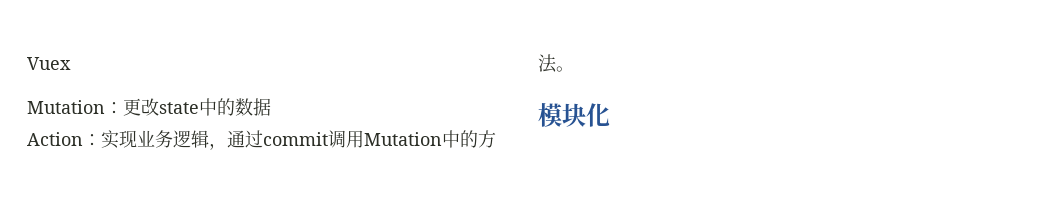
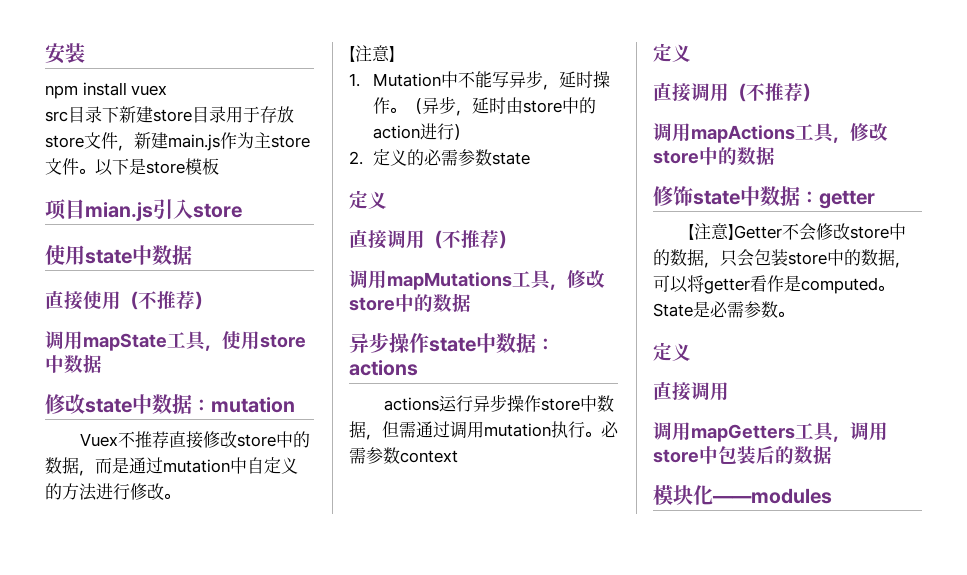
[27,57,71,70] [27,98,271,116] [27,130,496,150] [538,54,574,73] Vuex // Mutation：更改state中的数据 // Action：实现业务逻辑，通过commit调用Mutation中的方法。 -> [45,43,85,64] [45,82,168,99] [45,106,294,123] [45,132,310,151] [45,158,219,176] [45,199,242,221] [45,245,192,265] [45,291,212,310] [45,331,306,351] [45,354,102,373] [45,394,295,414] [79,431,310,449] [45,457,298,476] [45,483,180,501] [349,45,395,62] [349,70,610,90] [372,96,596,116] [372,123,470,140] [349,149,530,166] [349,190,387,209] [349,230,516,249] [349,270,605,290] [349,293,471,312] [349,333,555,353] [349,360,418,376] [383,394,614,412] [349,421,619,440] [349,447,458,464] [653,43,691,62] [653,83,820,102] [653,123,888,143] [653,146,775,165] [653,186,875,209] [687,223,906,241] [653,249,911,268] [653,275,894,294] [653,301,794,318] [653,342,691,361] [653,382,729,401] [653,422,888,442] [653,445,832,464] 安装 // npm install vuex // src目录下新建store目录用于存放store文件，新建main.js作为主store文件。以下是store模板 // 项目mian.js引入store // 使用state中数据 // 直接使用（不推荐） // 调用mapState工具，使用store中数据 // 修改state中数据：mutation // Vuex不推荐直接修改store中的数据，而是通过mutation中自定义的方法进行修改。 // 【注意】 // 1. Mutation中不能写异步，延时操作。（异步，延时由store中的action进行） // 2.定义的必需参数state // 定义 // 直接调用（不推荐） // 调用mapMutations工具，修改store中的数据 // 异步操作state中数据：actions // actions运行异步操作store中数据，但需通过调用mutation执行。必需参数context // 定义 // 直接调用（不推荐） // 调用mapActions工具，修改store中的数据 // 修饰state中数据：getter // 【注意】Getter不会修改store中的数据，只会包装store中的数据，可以将getter看作是computed。State是必需参数。 // 定义 // 直接调用 // 调用mapGetters工具，调用store中包装后的数据
(610, 115) none -> [712,488,832,504] ——modules

